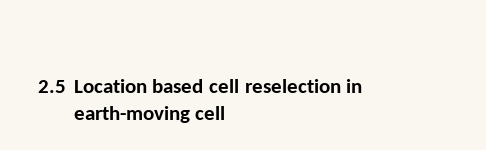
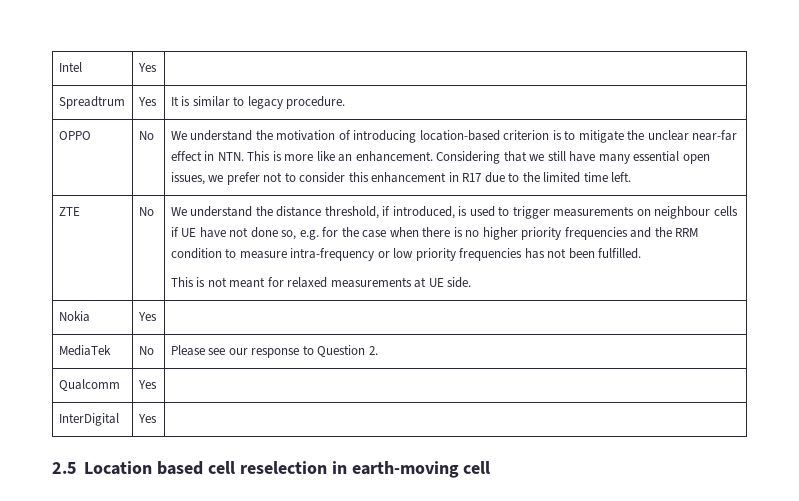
(38, 86) none -> [58,62,82,72] [137,63,157,72] [58,96,125,109] [137,97,157,106] [170,96,346,109] [58,131,91,140] [138,131,154,140] [170,130,738,143] [170,151,710,164] [170,172,632,185] [58,207,80,216] [138,207,154,216] [170,206,738,219] [170,227,699,240] [170,248,642,261] [170,277,472,288] [58,311,90,322] [137,312,157,321] [58,345,111,356] [138,346,154,355] [170,345,378,358] [58,379,120,391] [137,380,157,389] [58,413,119,426] [137,414,157,423] Intel | Yes | // Spreadtrum | Yes | It is similar to legacy procedure. // OPPO | No | We understand the motivation of introducing location-based criterion is to mitigate the unclear near-far effect in NTN. This is more like an enhancement. Considering that we still have many essential open issues, we prefer not to consider this enhancement in R17 due to the limited time left. // ZTE | No | We understand the distance threshold, if introduced, is used to trigger measurements on neighbour cells if UE have not done so, e.g. for the case when there is no higher priority frequencies and the RRM condition to measure intra-frequency or low priority frequencies has not been fulfilled. // This is not meant for relaxed measurements at UE side. // Nokia | Yes | // MediaTek | No | Please see our response to Question 2. // Qualcomm | Yes | // InterDigital | Yes | //

